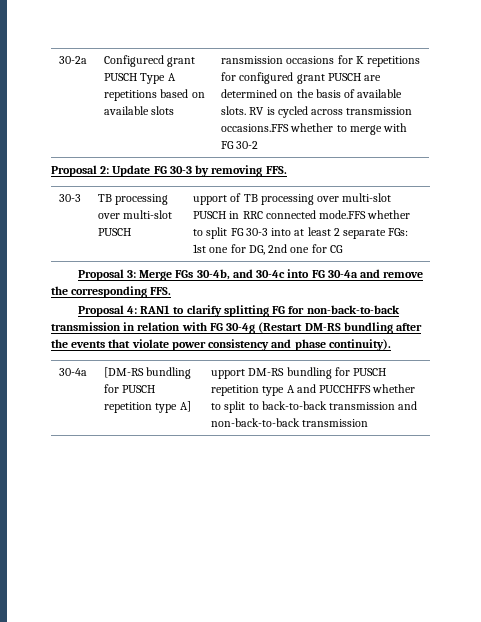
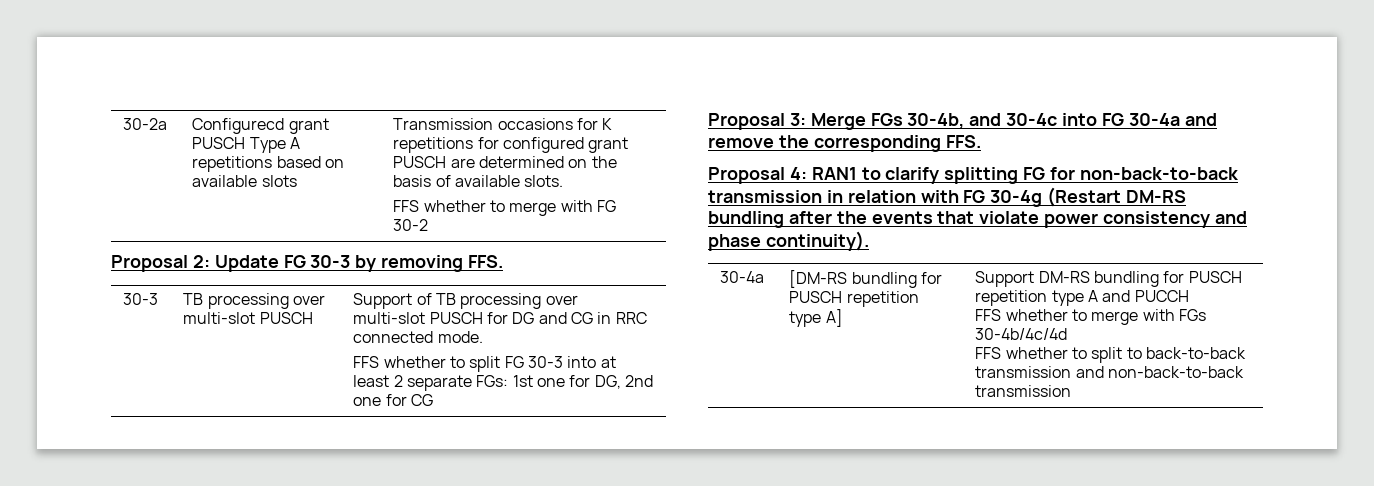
[221,56,284,64] ransmission -> [393,118,494,130] Transmission
[249,106,413,118] [221,124,290,132] RV is cycled across transmission occasions.FFS -> [393,200,420,212] // FFS
[193,195,228,205] upport -> [353,293,413,309] Support
(227, 215) none -> [486,312,593,324] for DG and CG
[319,210,367,219] mode.FFS -> [437,331,483,343] [353,356,380,368] mode. // FFS
[211,369,246,379] upport -> [975,271,1035,287] Support
[319,385,372,393] PUCCHFFS -> [1134,290,1189,302] [975,309,1206,325] [975,328,1068,340] [975,347,1002,359] PUCCH // FFS whether to merge with FGs 30-4b/4c/4d // FFS

